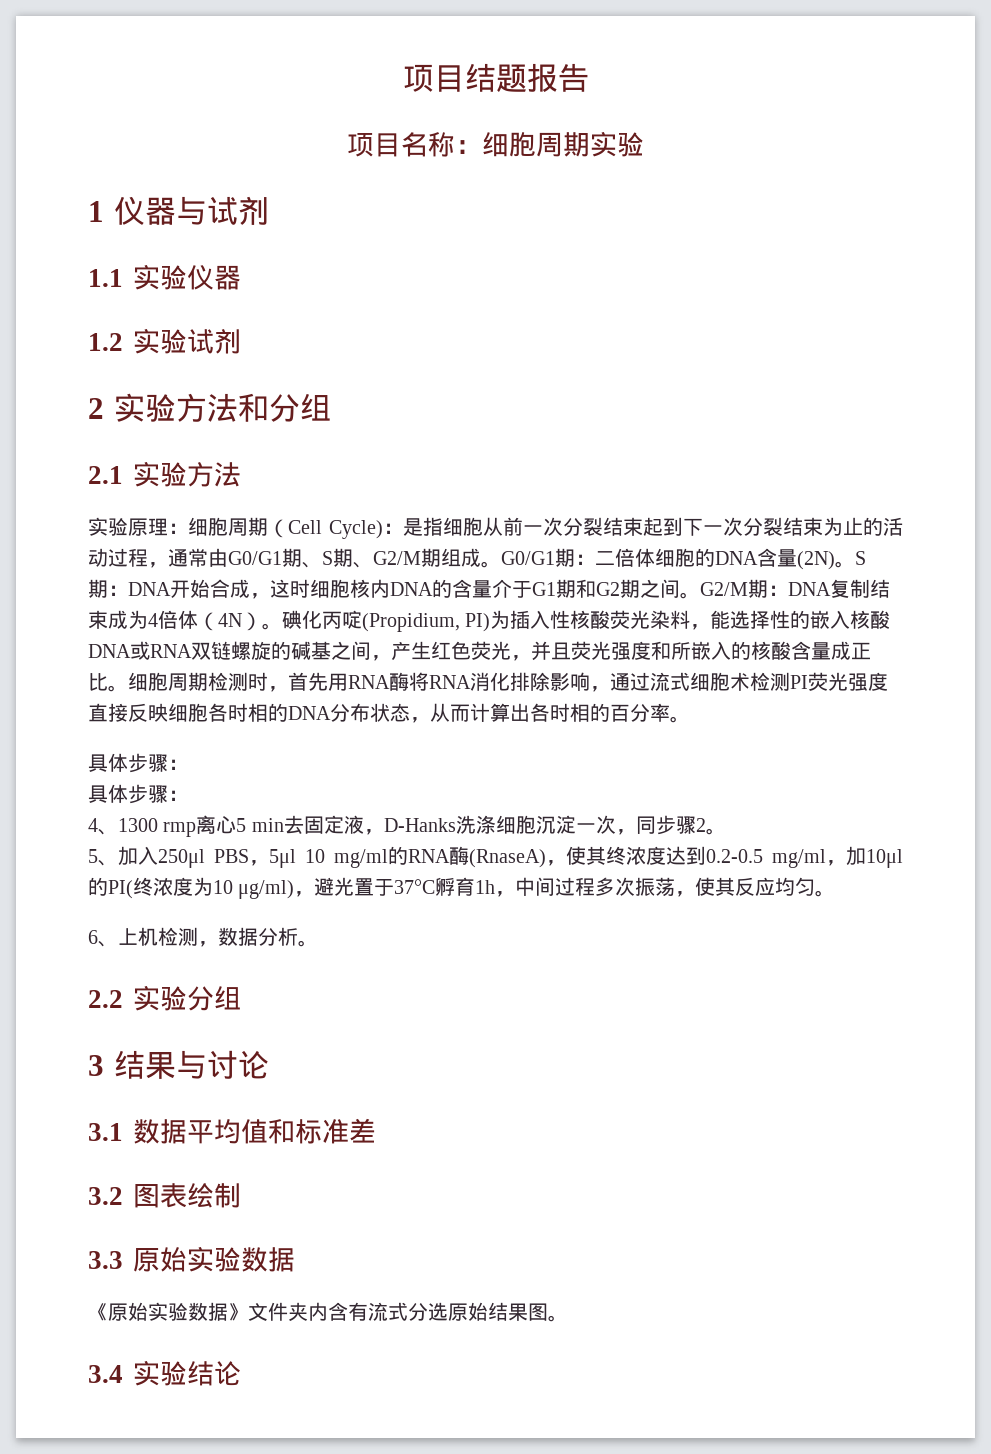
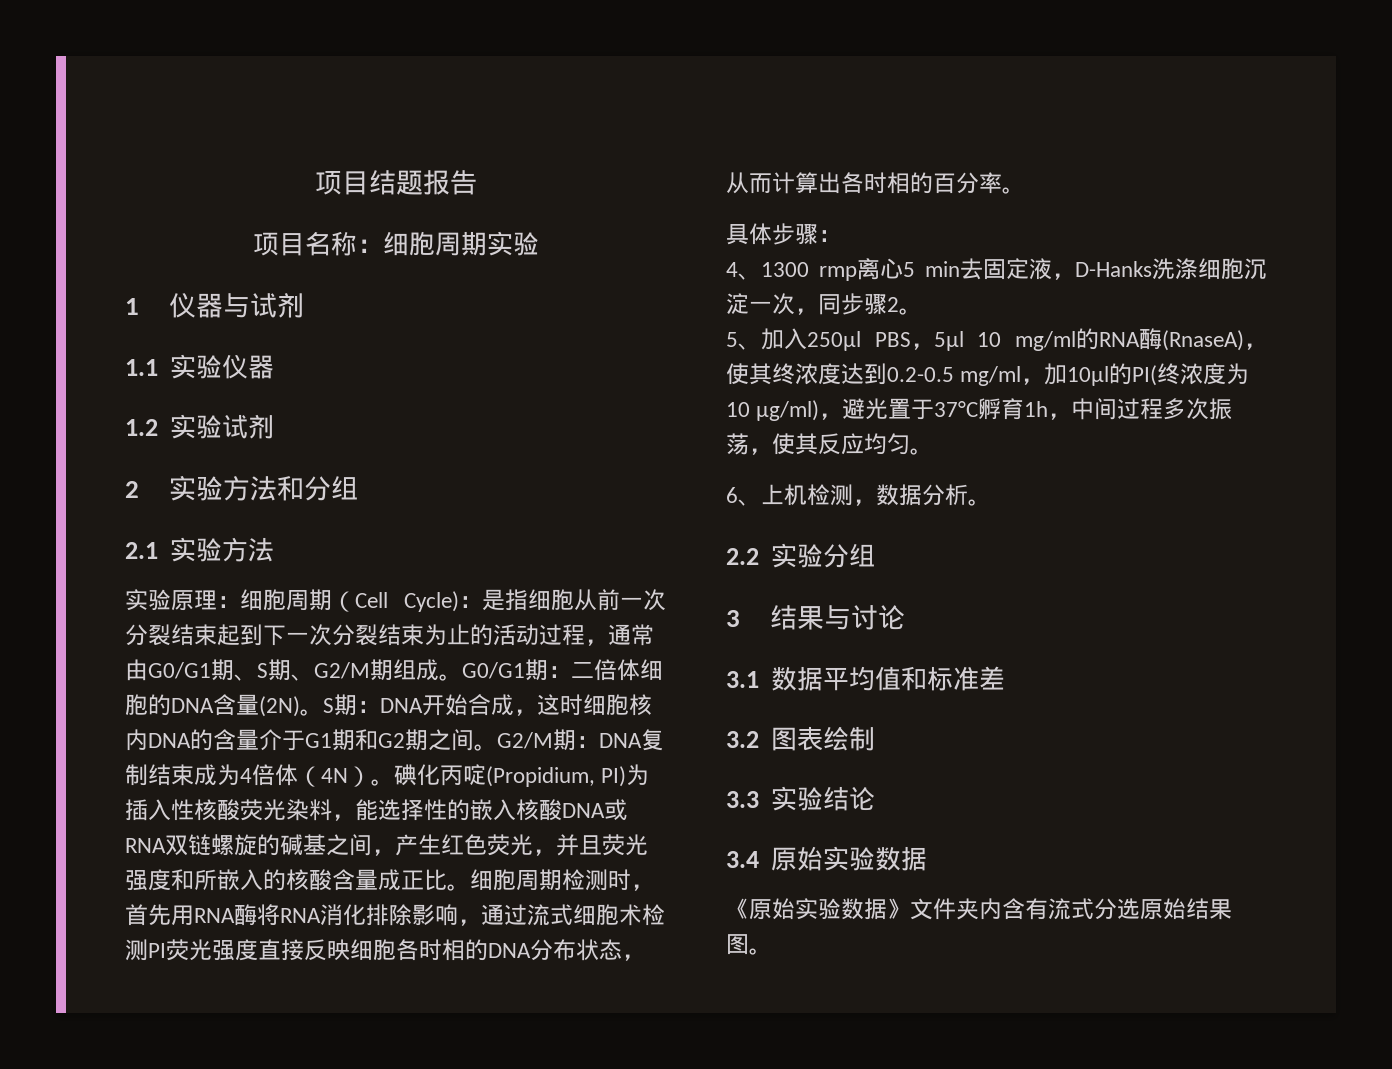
[88,784,188,804] // 具体步骤： -> (841, 236) none
(123, 1260) none -> [770,786,875,811] [726,851,759,868] 实验结论 // 3.4
[88,1360,241,1386] // 3.4实验结论 -> (772, 951) none

